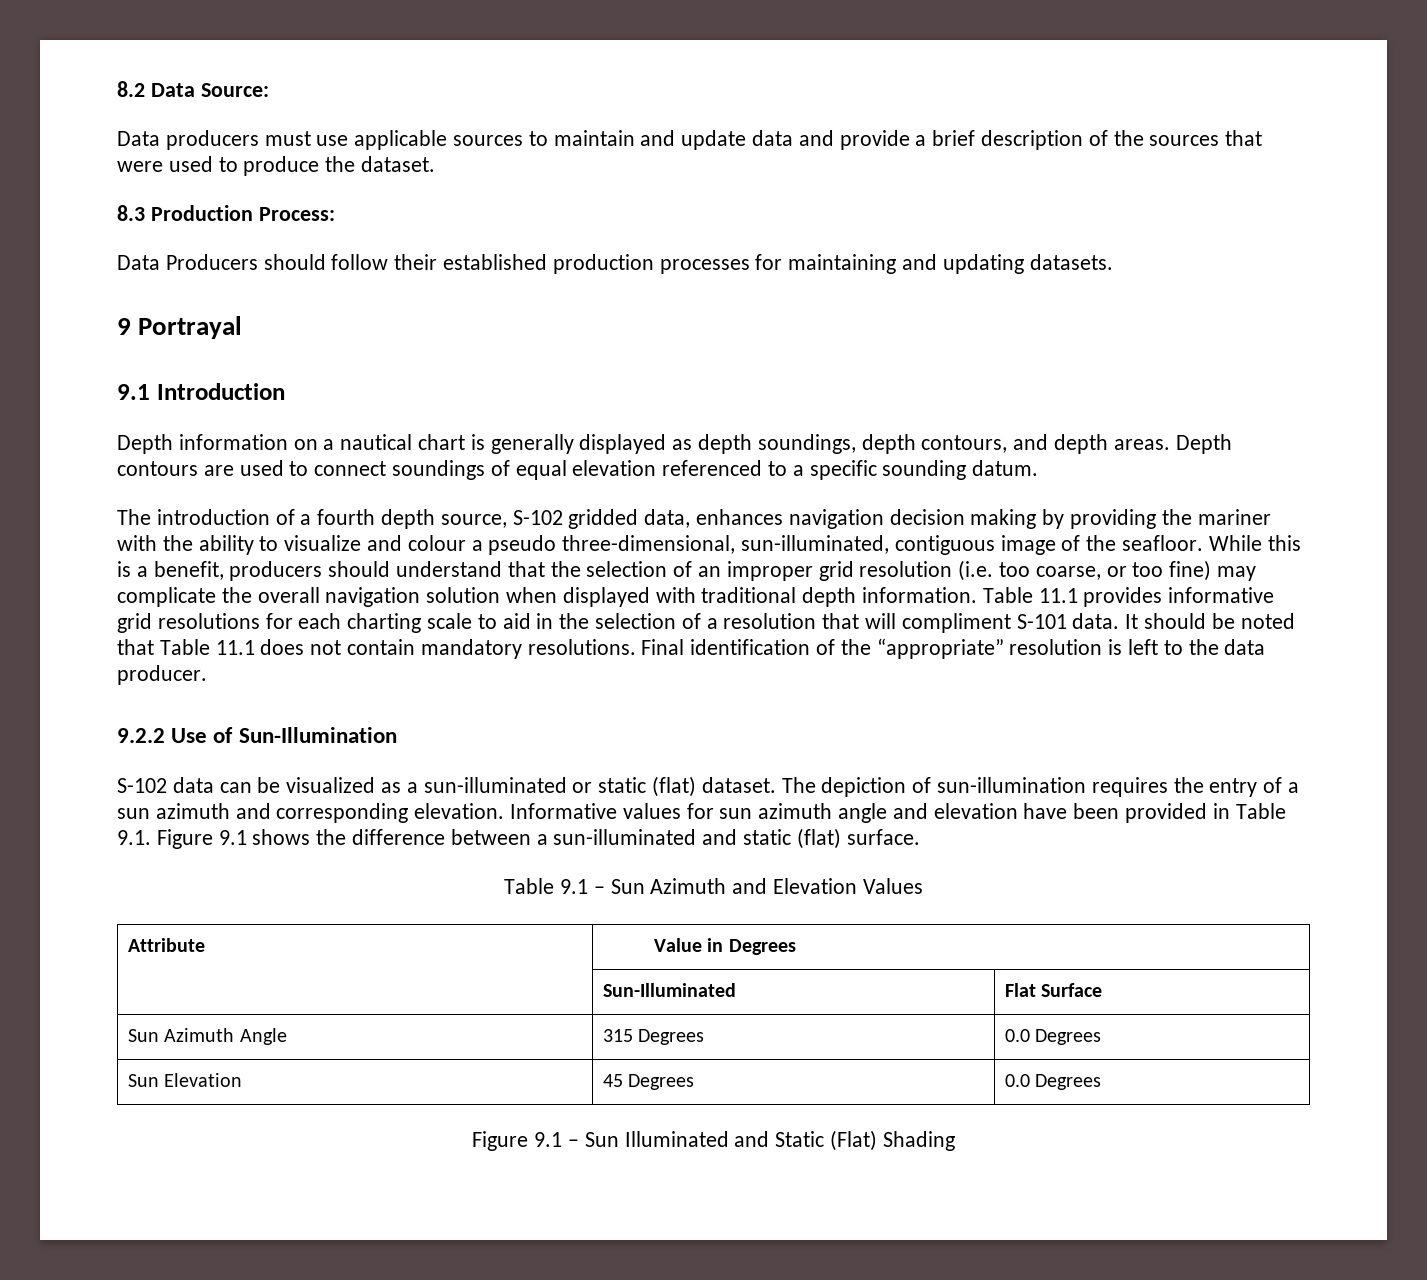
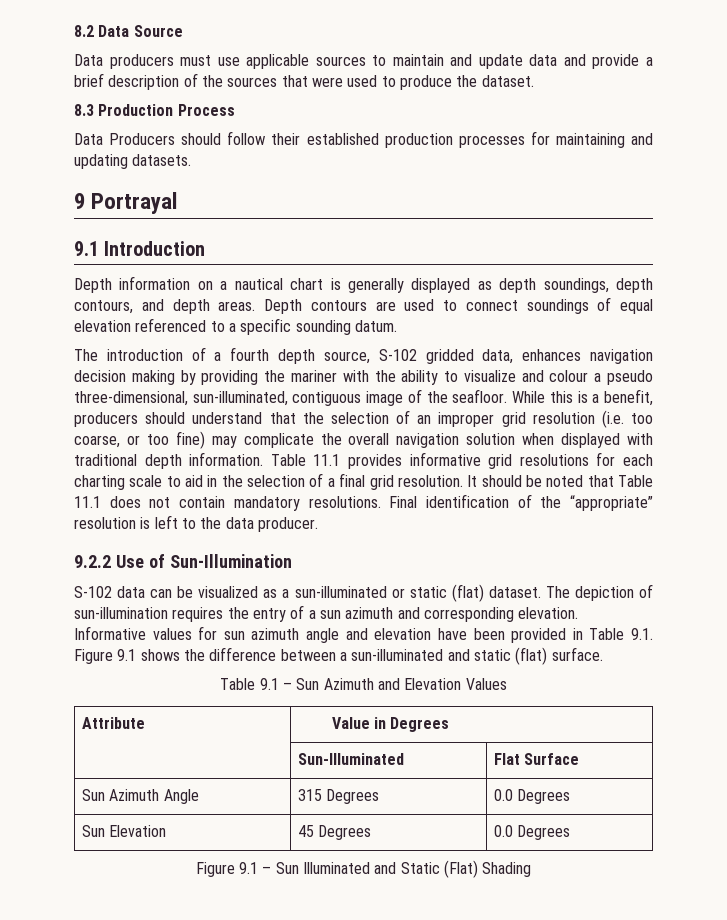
[200,83,269,97] Source: -> [133,25,183,37] Source
[258,207,335,221] Process: -> [177,104,235,116] Process
[723,613,1120,633] resolution that will compliment S-101 data. -> [339,473,463,490] final grid resolution.

